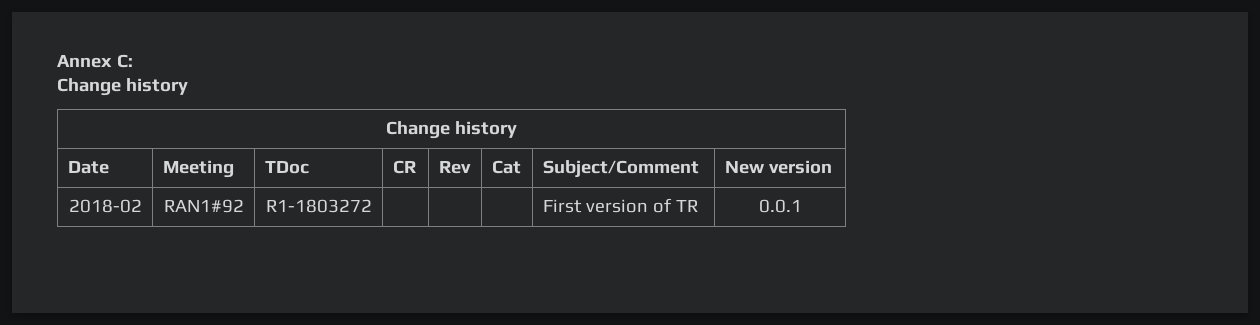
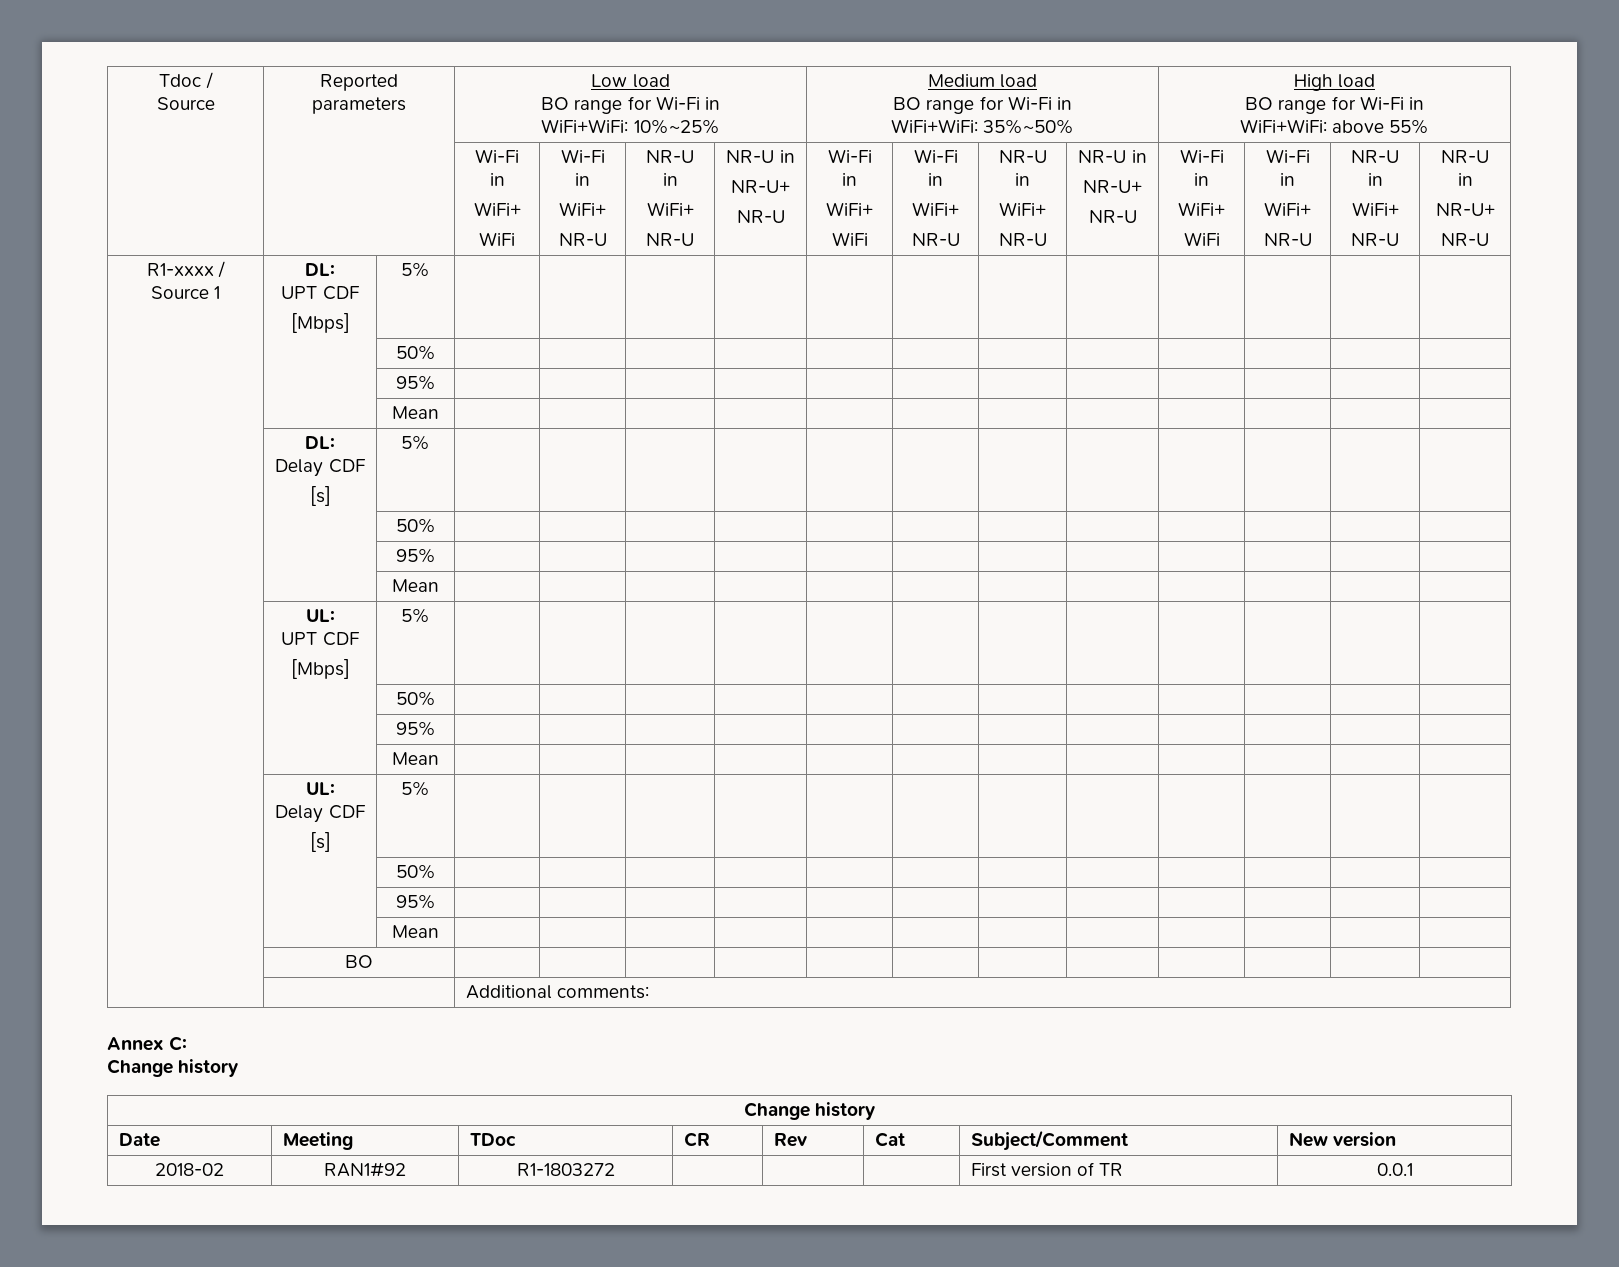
(57, 61) none -> [159,72,213,89] [156,97,215,110] [320,74,398,91] [312,97,406,114] [591,74,670,88] [541,96,720,114] [541,119,720,134] [927,74,1038,88] [893,96,1072,114] [890,119,1075,134] [1294,74,1375,91] [1245,96,1424,114] [1239,119,1430,134] [475,149,519,163] [489,173,505,186] [473,202,521,216] [479,232,515,246] [560,149,605,163] [575,173,590,186] [559,202,606,216] [558,233,607,246] [646,150,694,163] [662,173,678,186] [646,202,694,216] [646,233,694,246] [726,150,795,163] [731,180,790,193] [736,210,785,223] [827,149,872,163] [842,173,857,186] [826,202,873,216] [831,232,868,246] [913,149,958,163] [928,173,943,186] [912,202,959,216] [911,233,960,246] [998,150,1047,163] [1015,173,1030,186] [999,202,1046,216] [998,233,1047,246] [1078,150,1147,163] [1083,180,1142,193] [1088,210,1137,223] [1179,149,1224,163] [1194,173,1209,186] [1178,202,1225,216] [1183,232,1220,246] [1265,149,1310,163] [1280,173,1295,186] [1264,202,1311,216] [1263,233,1312,246] [1351,150,1399,163] [1367,173,1383,186] [1351,202,1399,216] [1351,233,1399,246] [1441,150,1489,163] [1457,173,1473,186] [1435,203,1495,216] [1441,233,1489,246] [146,261,226,278] [150,286,221,299] [305,263,335,276] [281,286,360,300] [290,313,350,333] [401,262,430,277] [395,345,436,360] [395,375,436,390] [392,406,439,419] [305,436,335,449] [275,459,366,477] [309,486,331,506] [401,435,430,450] [395,518,436,533] [395,548,436,563] [392,579,439,592] [305,609,335,622] [281,632,360,646] [290,659,350,679] [401,608,430,623] [395,691,436,706] [395,721,436,736] [392,752,439,765] [305,782,335,795] [275,805,366,823] [309,832,331,852] [401,781,430,796] [395,864,436,879] [395,894,436,909] [392,925,439,938] [345,955,373,968] [466,985,650,999] Tdoc / // Source | Reported parameters | Low load // BO range for Wi-Fi in // WiFi+WiFi: 10%~25% | Medium load // BO range for Wi-Fi in // WiFi+WiFi: 35%~50% | High load // BO range for Wi-Fi in // WiFi+WiFi: above 55% // | | Wi-Fi in // WiFi+ // WiFi | Wi-Fi in // WiFi+ // NR-U | NR-U in // WiFi+ // NR-U | NR-U in // NR-U+ // NR-U | Wi-Fi in // WiFi+ // WiFi | Wi-Fi in // WiFi+ // NR-U | NR-U in // WiFi+ // NR-U | NR-U in // NR-U+ // NR-U | Wi-Fi in // WiFi+ // WiFi | Wi-Fi in // WiFi+ // NR-U | NR-U in // WiFi+ // NR-U | NR-U in // NR-U+ // NR-U // R1-xxxx / Source 1 | DL: // UPT CDF // [Mbps] | 5% | | | | | | | | | | | | // | | 50% | | | | | | | | | | | | // | | 95% | | | | | | | | | | | | // | | Mean | | | | | | | | | | | | // | DL: // Delay CDF // [s] | 5% | | | | | | | | | | | | // | | 50% | | | | | | | | | | | | // | | 95% | | | | | | | | | | | | // | | Mean | | | | | | | | | | | | // | UL: // UPT CDF // [Mbps] | 5% | | | | | | | | | | | | // | | 50% | | | | | | | | | | | | // | | 95% | | | | | | | | | | | | // | | Mean | | | | | | | | | | | | // | UL: // Delay CDF // [s] | 5% | | | | | | | | | | | | // | | 50% | | | | | | | | | | | | // | | 95% | | | | | | | | | | | | // | | Mean | | | | | | | | | | | | // | BO | | | | | | | | | | | | // | | Additional comments: //

